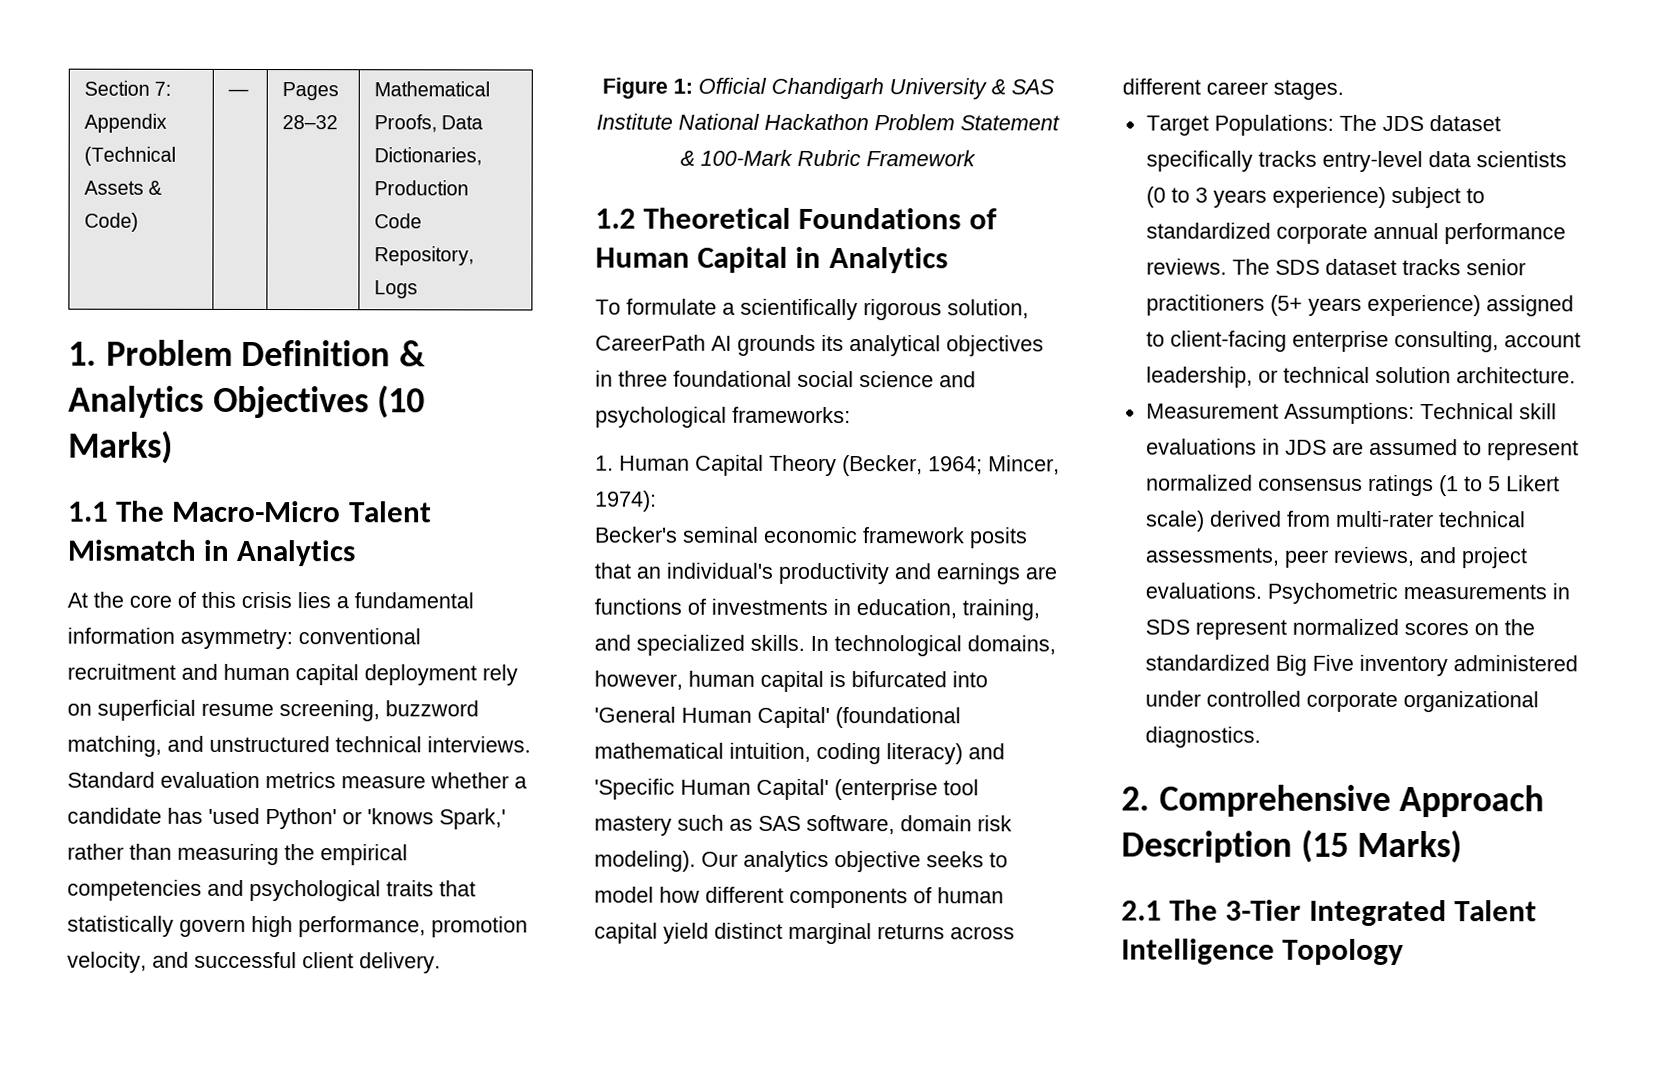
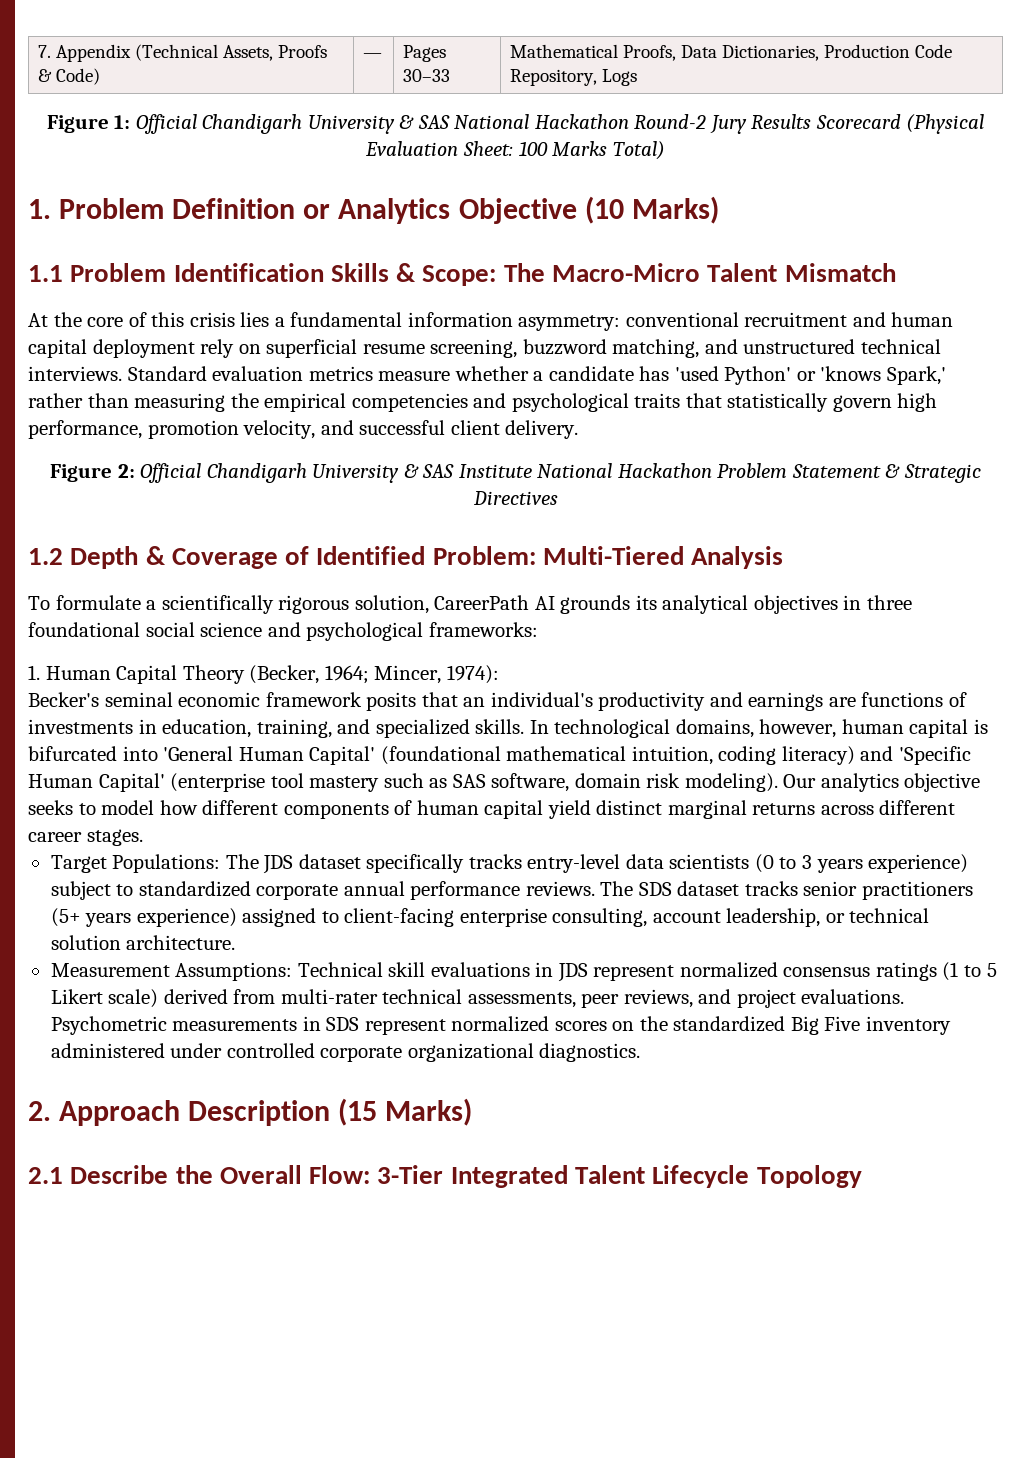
[84,80,172,96] [84,113,168,133] [84,146,177,166] [84,180,145,195] Section 7: Appendix (Technical Assets -> [37,44,327,62] 7. Appendix (Technical Assets, Proofs
[282,115,339,130] 28–32 -> [402,69,450,82] 30–33
(419, 289) none -> [46,114,985,134] [365,141,665,160] // Figure 1: Official Chandigarh University & SAS National Hackathon Round-2 Jury Results Scorecard (Physical Evaluation Sheet: 100 Marks Total)
[398,340,426,367] [68,385,369,419] & Analytics Objectives -> [303,198,577,224] or Analytics Objective
(109, 511) none -> [70,263,497,286] Problem Identification Skills & Scope:
[203,539,356,567] in Analytics -> (896, 272) none
[672,78,693,94] 1: -> [117,464,135,478] 2:
[700,149,976,167] [595,207,997,230] [595,246,948,274] 100-Mark Rubric Framework // 1.2 Theoretical Foundations of Human Capital in Analytics -> [903,464,981,483] [472,491,558,505] [28,546,784,569] Strategic Directives // 1.2 Depth & Coverage of Identified Problem: Multi-Tiered Analysis
[1331,438,1482,456] are assumed to -> (588, 972) none
[1158,784,1391,817] Comprehensive -> (51, 1111) none
[1169,899,1219,921] The -> [70,1165,371,1184] Describe the Overall Flow:
[1121,938,1275,965] Intelligence -> [652,1165,750,1188] Lifecycle

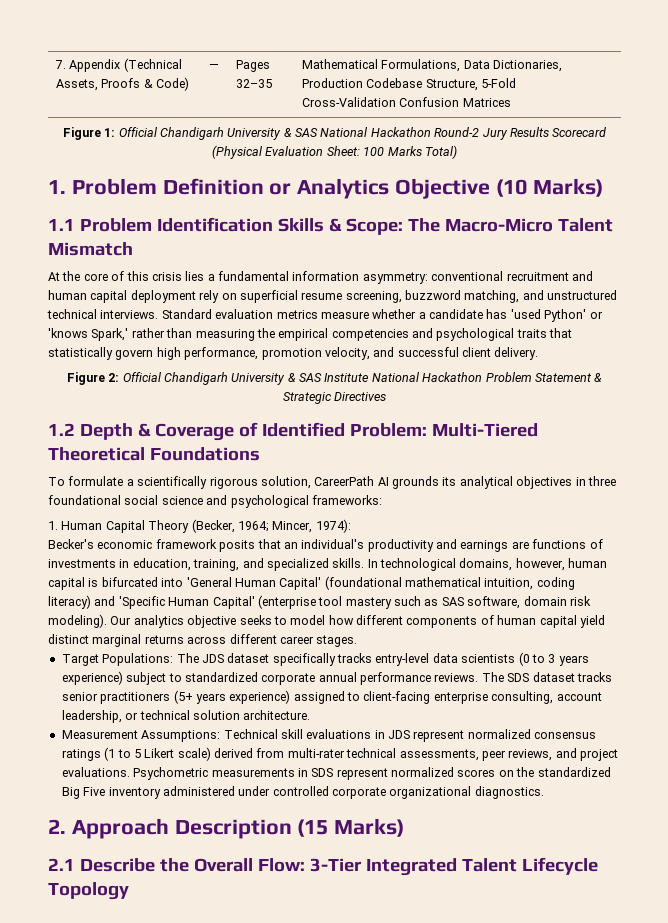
[402,69,450,82] 30–33 -> [235,79,272,88] 32–35
[622,45,676,61] Proofs, -> [381,59,461,72] Formulations,
[914,44,952,58] [509,69,637,86] Code Repository, Logs -> [366,78,517,91] [301,97,511,107] Codebase Structure, 5-Fold Cross-Validation Confusion Matrices
[691,546,784,569] Analysis -> [48,447,260,461] Theoretical Foundations
[104,692,173,707] seminal -> (94, 544) none

